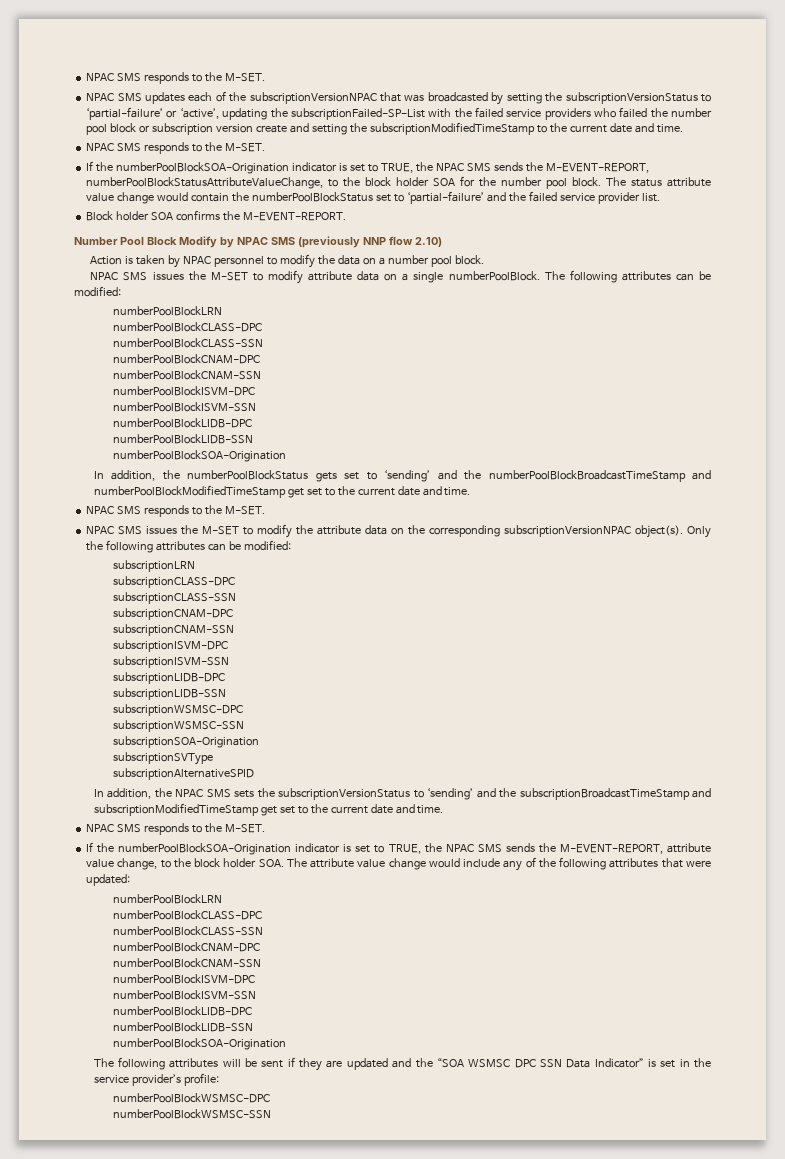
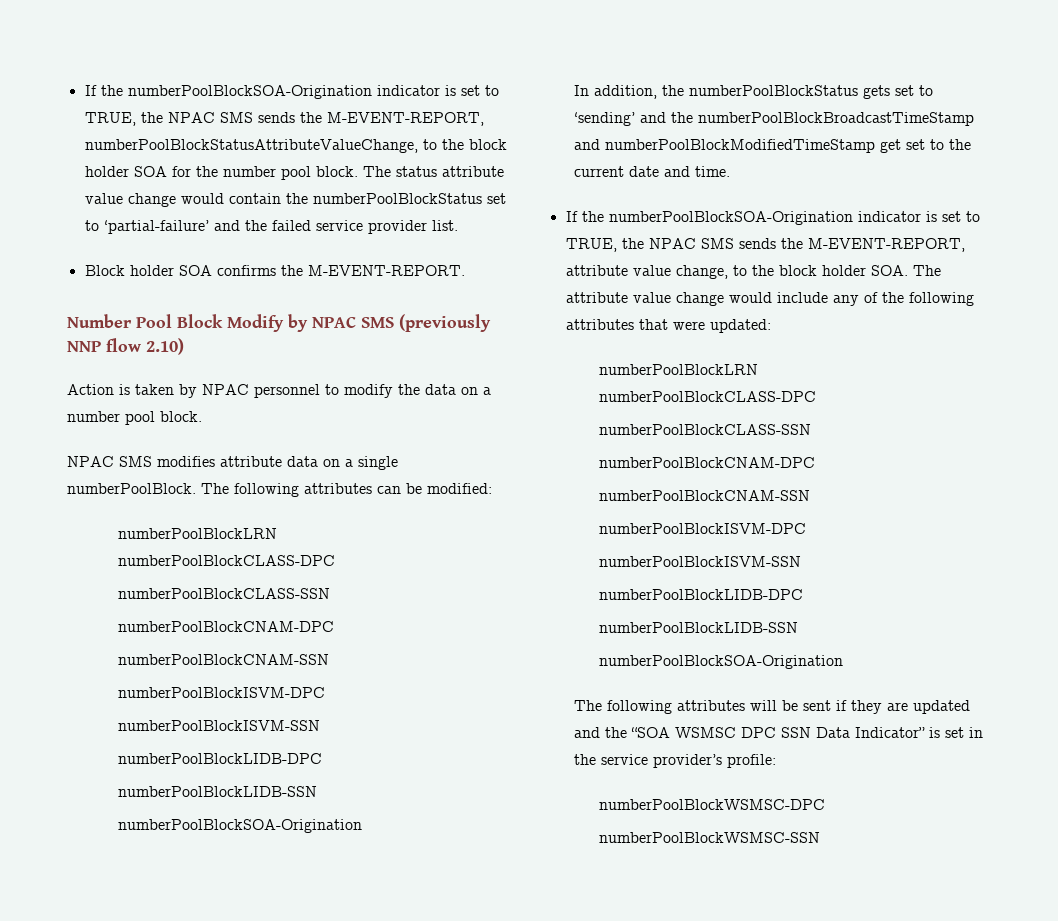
[86,72,265,84] [86,91,711,105] [86,107,713,120] [86,122,683,135] [86,142,265,154] NPAC SMS responds to the M-SET. // NPAC SMS updates each of the subscriptionVersionNPAC that was broadcasted by setting the subscriptionVersionStatus to ‘partial-failure’ or ‘active’, updating the subscriptionFailed-SP-List with the failed service providers who failed the number pool block or subscription version create and setting the subscriptionModifiedTimeStamp to the current date and time. // NPAC SMS responds to the M-SET. // -> (84, 90) none
[152,270,303,284] issues the M-SET to modify -> [157,456,215,467] modifies
[86,505,265,517] [86,524,712,538] [86,540,291,553] [113,560,196,572] [113,576,236,588] [113,592,237,604] [113,608,234,620] [113,624,235,636] [113,640,229,652] [113,656,230,668] [113,672,226,684] [113,688,227,700] [113,704,244,716] [113,720,245,732] [113,736,260,748] [113,752,214,765] [113,768,255,780] [93,788,711,800] [93,803,444,816] [86,823,265,835] // NPAC SMS responds to the M-SET. // NPAC SMS issues the M-SET to modify the attribute data on the corresponding subscriptionVersionNPAC object(s). Only the following attributes can be modified: // subscriptionLRN // subscriptionCLASS-DPC // subscriptionCLASS-SSN // subscriptionCNAM-DPC // subscriptionCNAM-SSN // subscriptionISVM-DPC // subscriptionISVM-SSN // subscriptionLIDB-DPC // subscriptionLIDB-SSN // subscriptionWSMSC-DPC // subscriptionWSMSC-SSN // subscriptionSOA-Origination // subscriptionSVType // subscriptionAlternativeSPID // In addition, the NPAC SMS sets the subscriptionVersionStatus to ‘sending’ and the subscriptionBroadcastTimeStamp and subscriptionModifiedTimeStamp get set to the current date and time. // NPAC SMS responds to the M-SET. -> (730, 171) none

